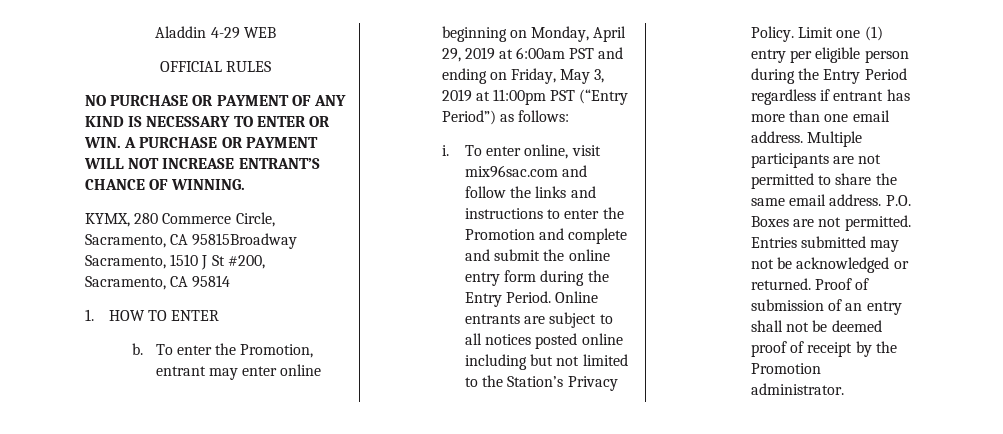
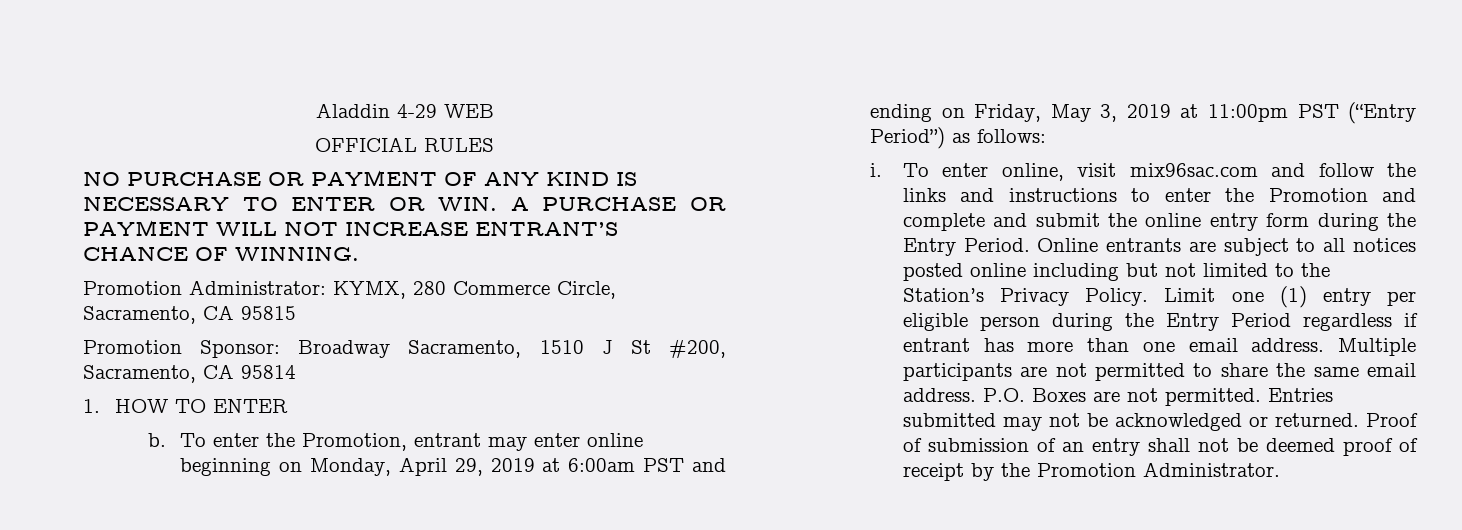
(246, 184) none -> [83,280,326,295] Promotion Administrator:
[192,233,298,249] 95815Broadway -> [241,306,296,320] [83,340,391,358] 95815 // Promotion Sponsor: Broadway
[751,383,845,395] administrator. -> [1142,462,1280,477] Administrator.

